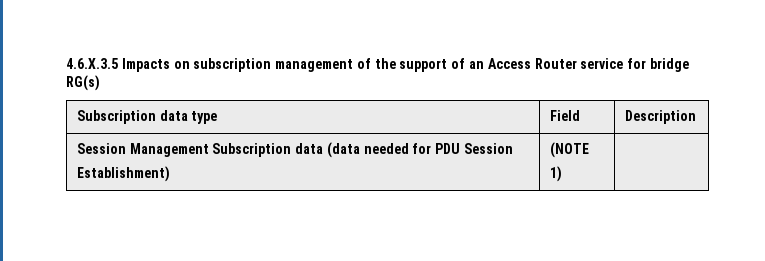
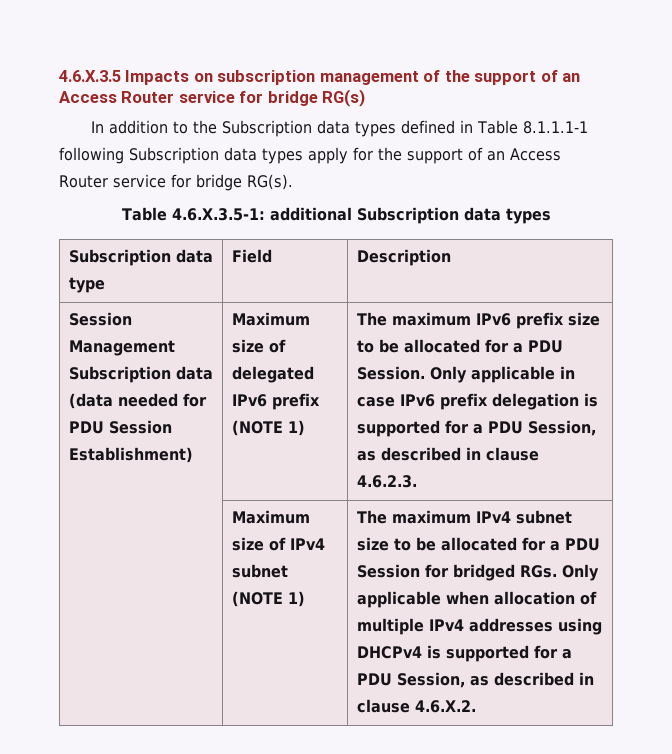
(100, 83) none -> [91,120,589,137] [59,147,561,164] [59,174,293,191] [121,207,551,224] // In addition to the Subscription data types defined in Table 8.1.1.1-1 following Subscription data types apply for the support of an Access Router service for bridge RG(s). // Table 4.6.X.3.5-1: additional Subscription data types
[549,142,589,158] [549,166,562,182] (NOTE 1) | -> [231,312,310,326] [231,339,286,353] [231,366,314,383] [231,393,320,410] [231,420,305,436] [356,312,600,329] [356,339,563,353] [356,366,575,383] [356,393,598,410] [356,420,596,437] [356,447,539,461] [356,475,417,488] [231,510,310,524] [231,537,325,551] [231,564,288,578] [231,591,305,607] [356,510,572,524] [356,537,600,551] [356,564,599,581] [356,591,597,608] [356,618,602,635] [356,645,572,662] [356,672,594,688] [356,699,476,713] Maximum size of delegated IPv6 prefix (NOTE 1) | The maximum IPv6 prefix size to be allocated for a PDU Session. Only applicable in case IPv6 prefix delegation is supported for a PDU Session, as described in clause 4.6.2.3. // | Maximum size of IPv4 subnet (NOTE 1) | The maximum IPv4 subnet size to be allocated for a PDU Session for bridged RGs. Only applicable when allocation of multiple IPv4 addresses using DHCPv4 is supported for a PDU Session, as described in clause 4.6.X.2.

